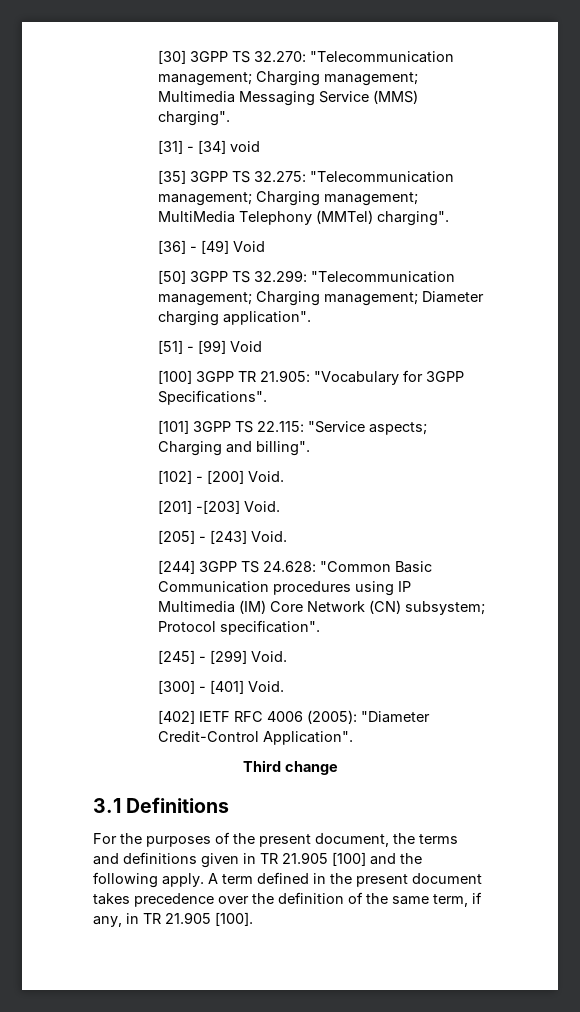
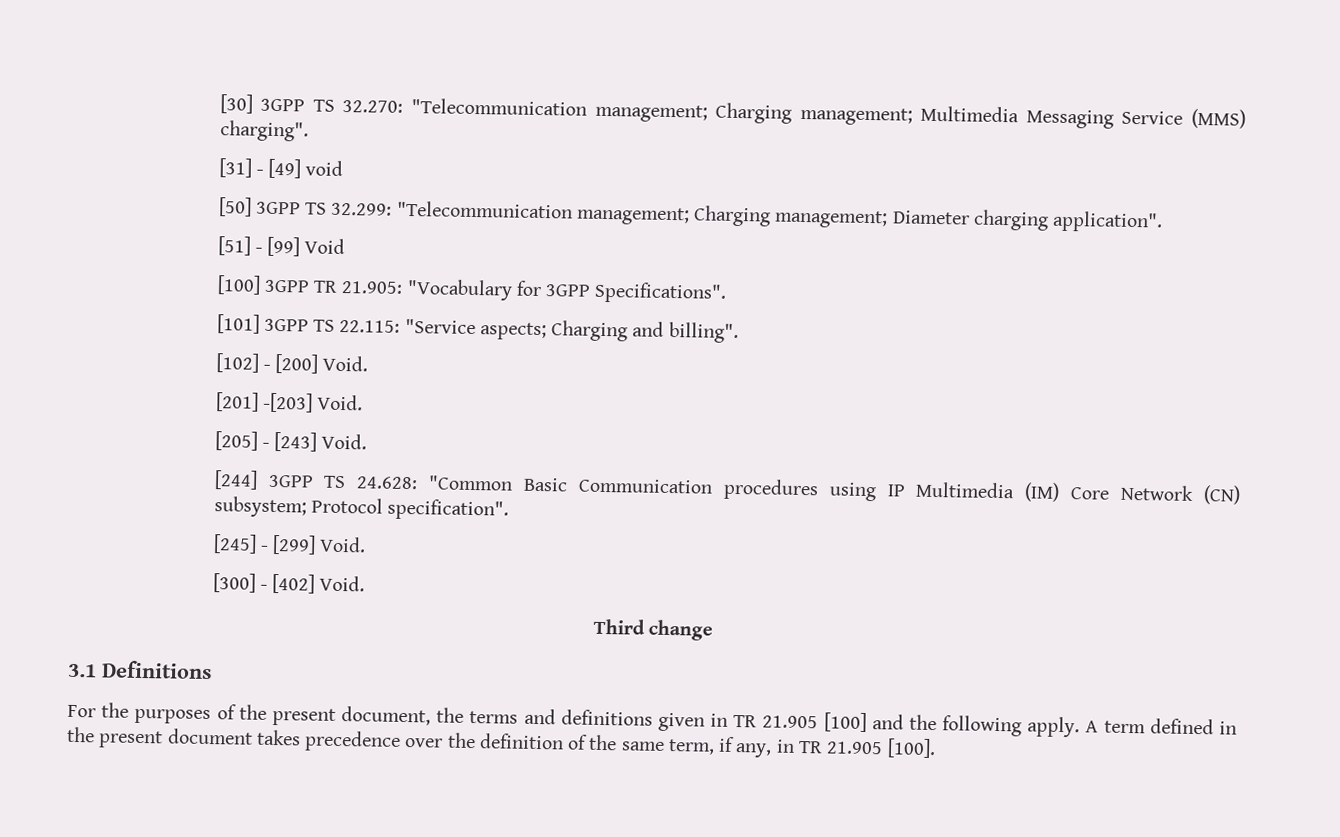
[197,140,226,154] [34] -> [268,158,302,179] [49]
[157,170,454,184] [157,191,418,206] [157,210,449,226] [157,240,265,254] // [35] 3GPP TS 32.275: "Telecommunication management; Charging management; MultiMedia Telephony (MMTel) charging". // [36] - [49] Void -> (344, 168) none
[209,680,284,694] [157,710,430,724] [157,731,353,745] [401] Void. // [402] IETF RFC 4006 (2005): "Diameter Credit-Control Application". -> [272,573,366,594] [402] Void.

